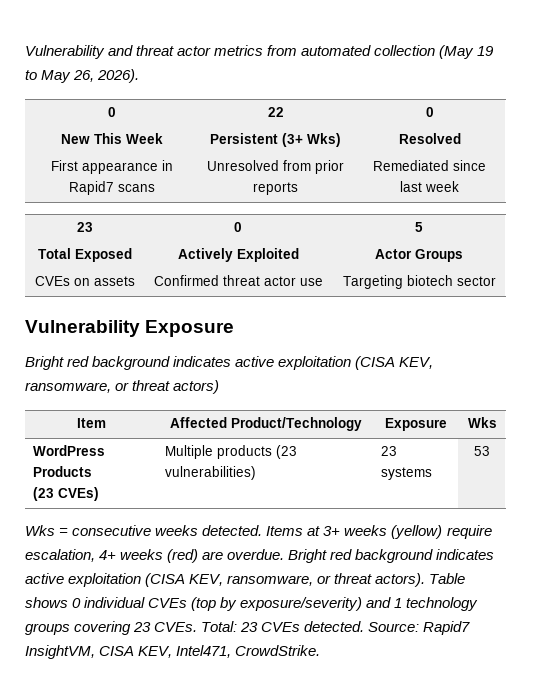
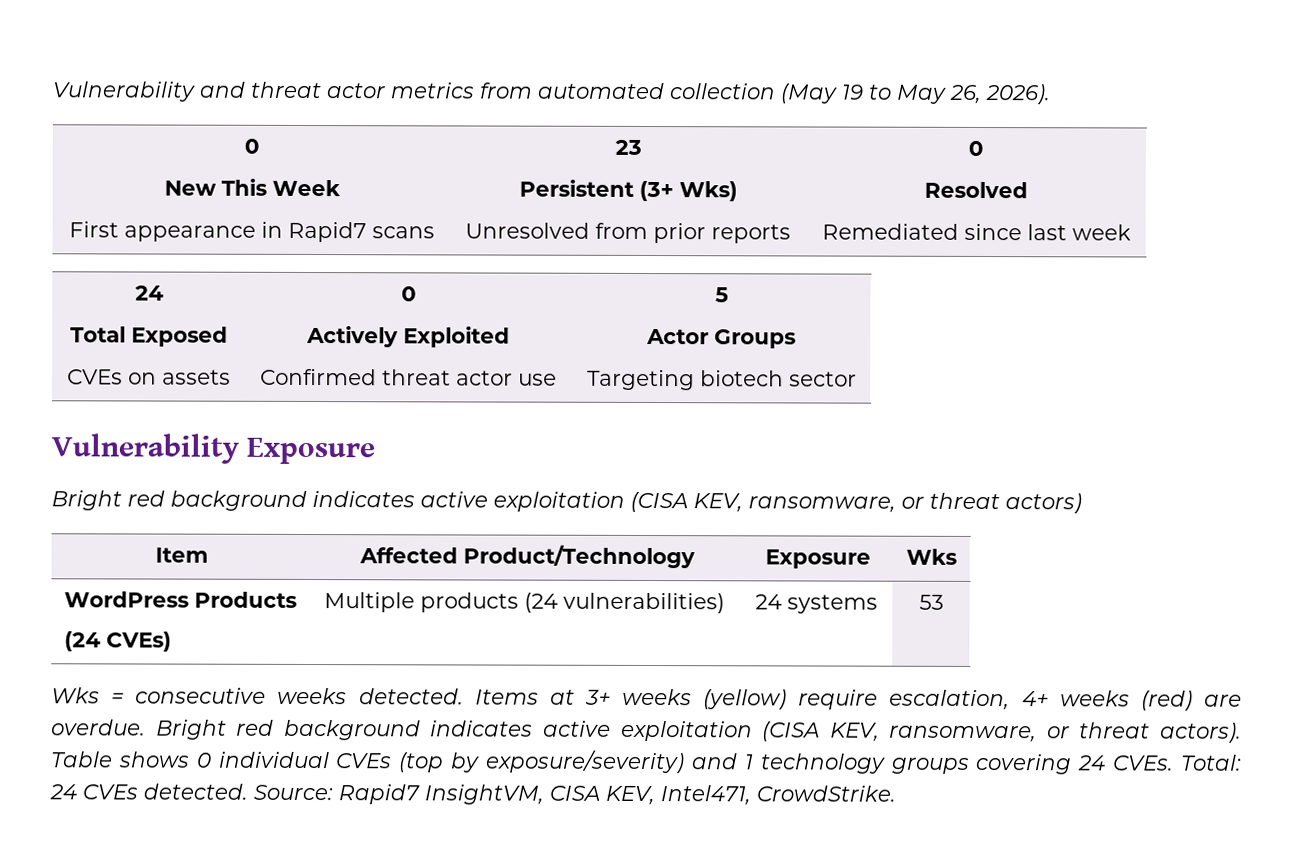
[267,107,284,117] 22 -> [614,139,642,155] 23
[76,222,93,232] 23 -> [134,285,164,301] 24
[33,487,55,501] (23 -> [63,631,101,652] (24
[276,445,298,459] (23 -> [523,592,558,613] (24
[381,446,398,456] 23 -> [754,594,782,610] 24
[133,622,152,632] 23 -> [1077,755,1107,771] 24
[240,622,259,632] 23 -> [49,784,77,800] 24

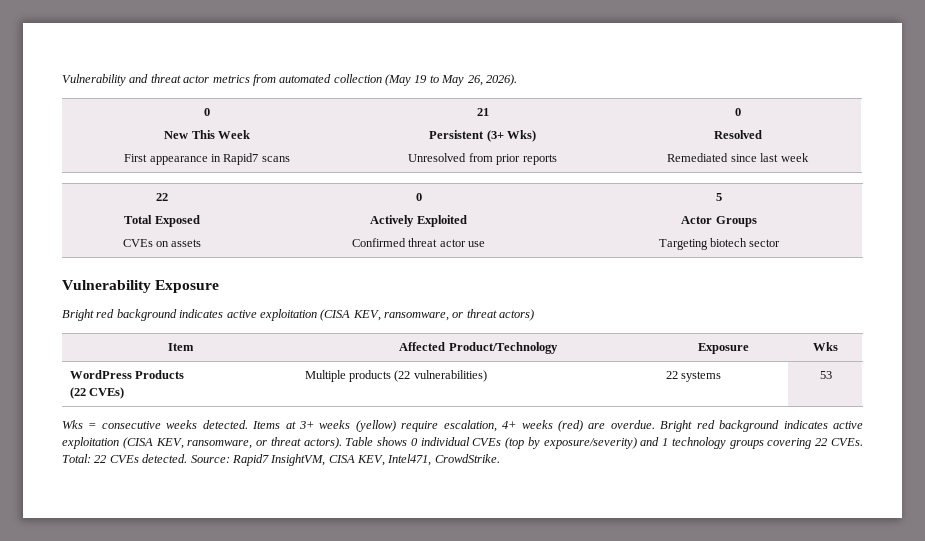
[614,139,642,155] 23 -> [476,108,489,116] 21
[134,285,164,301] 24 -> [156,193,168,201] 22
[63,631,101,652] (24 -> [69,387,86,399] (22
[523,592,558,613] (24 -> [394,370,411,382] (22
[754,594,782,610] 24 -> [665,371,678,379] 22
[1077,755,1107,771] 24 -> [815,438,828,446] 22
[49,784,77,800] 24 -> [94,455,107,463] 22

